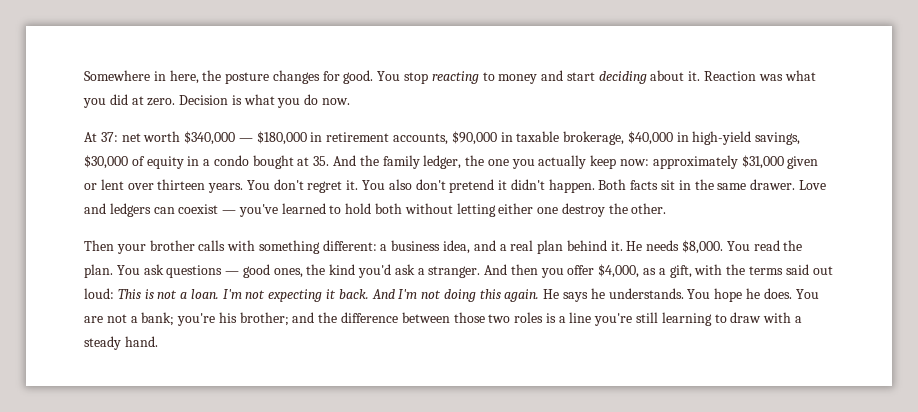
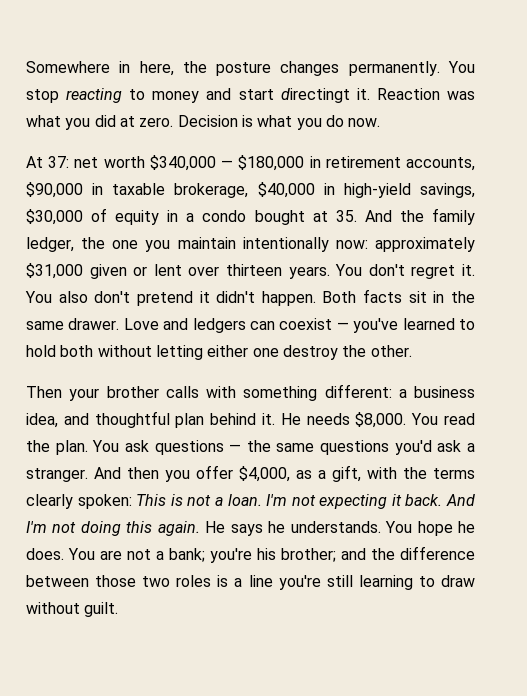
[322,70,374,84] for good. -> [348,61,440,76] permanently.
[598,70,685,84] deciding about -> [280,88,350,103] directingt
[538,155,617,169] actually keep -> [177,237,329,252] maintain intentionally
[499,240,534,251] a real -> [94,411,170,428] thoughtful
[242,264,356,278] good ones, the kind -> [246,440,390,455] the same questions
[785,264,833,275] [84,288,114,299] said out loud: -> [26,494,132,509] clearly spoken:
[763,312,802,323] [84,336,158,350] with a steady hand. -> [26,602,119,617] without guilt.

